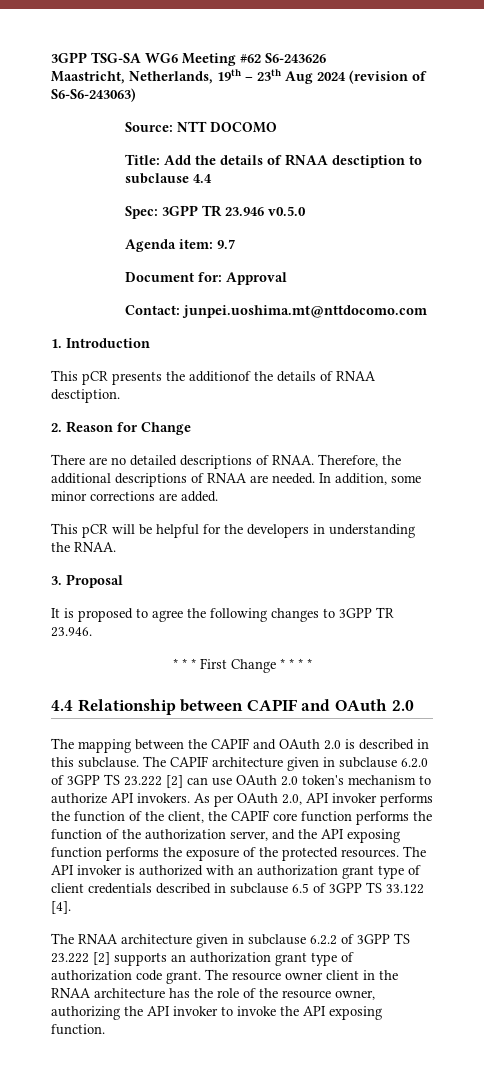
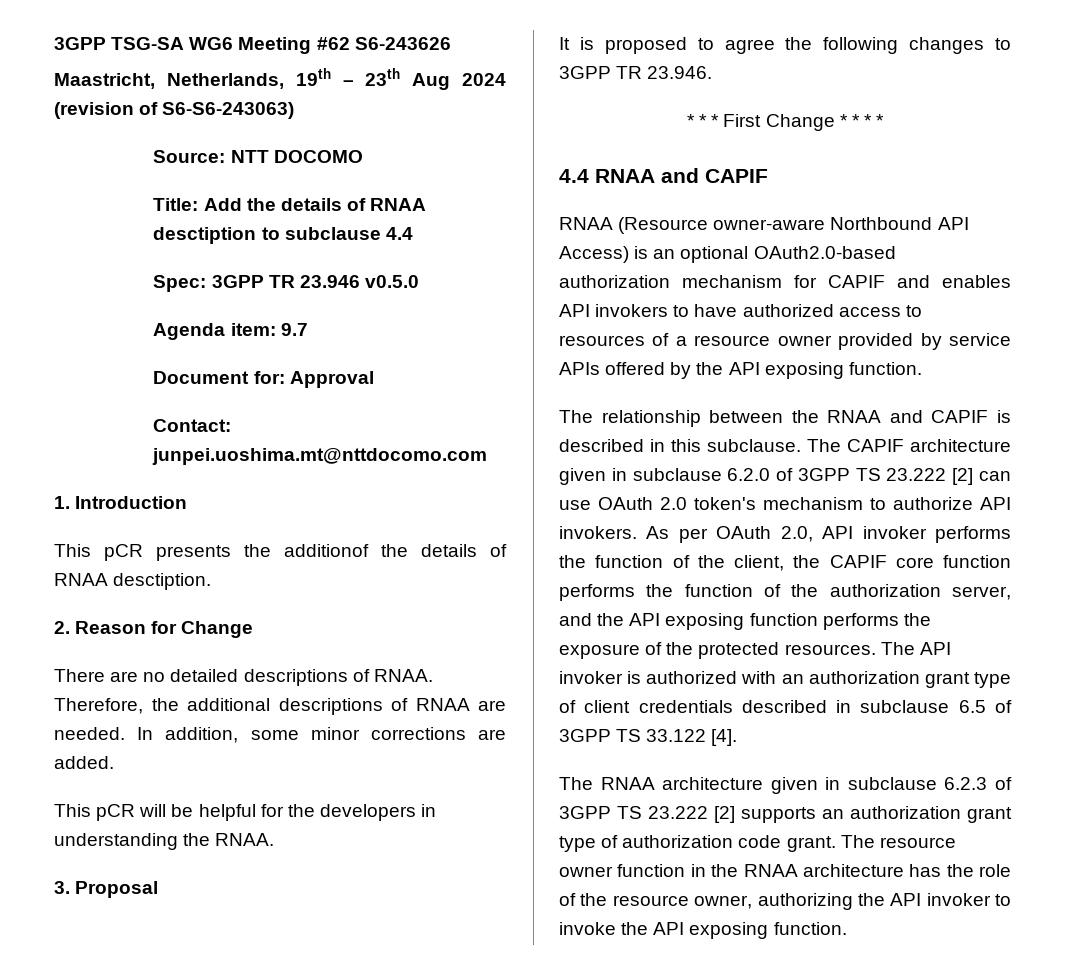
[77,699,414,715] [51,738,131,753] Relationship between CAPIF and OAuth 2.0 // The mapping -> [595,168,768,183] [559,217,969,234] [559,246,896,263] [559,275,1011,288] [559,304,922,317] [559,333,1012,350] [559,362,922,379] [559,410,701,427] RNAA and CAPIF // RNAA (Resource owner-aware Northbound API Access) is an optional OAuth2.0-based authorization mechanism for CAPIF and enables API invokers to have authorized access to resources of a resource owner provided by service APIs offered by the API exposing function. // The relationship
[211,738,341,750] CAPIF and OAuth 2.0 -> [827,410,989,423] RNAA and CAPIF
[310,935,337,945] 6.2.2 -> [944,777,988,790] 6.2.3
[326,970,359,980] client -> [617,864,686,877] function

